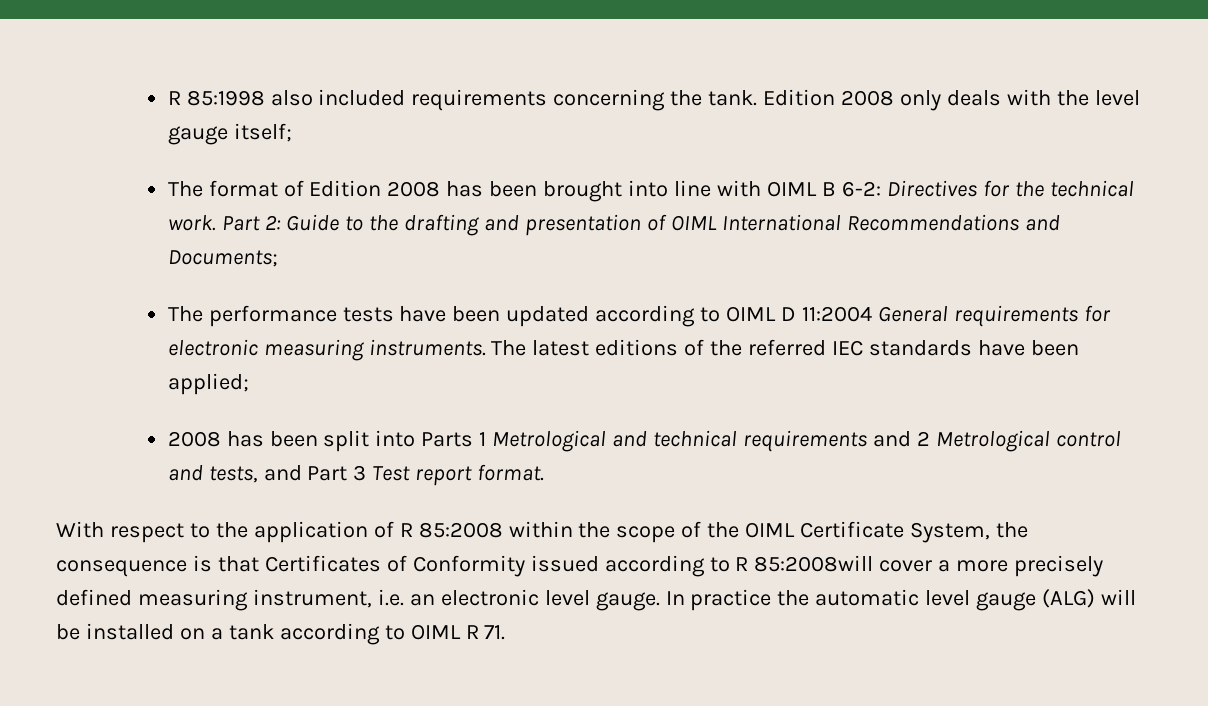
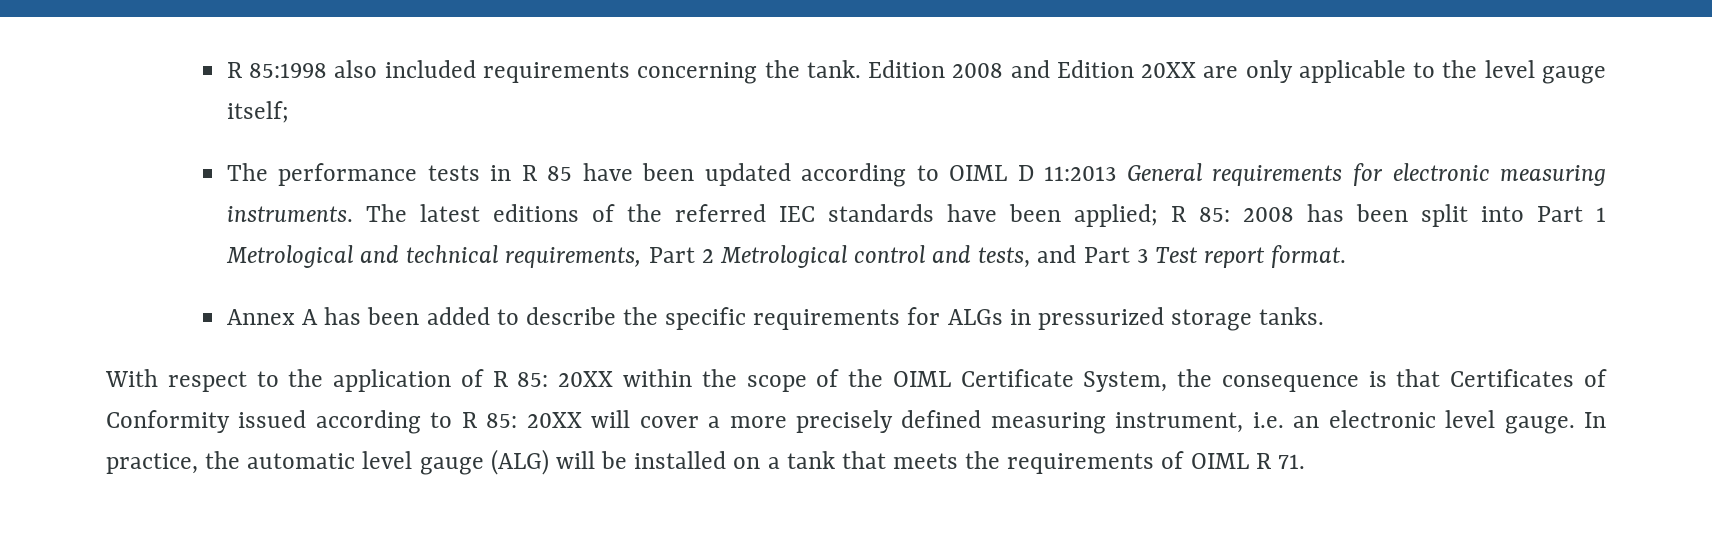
[900,89,1140,111] [167,123,292,145] [167,180,1134,202] [167,214,1060,236] [167,250,278,267] only deals with the level gauge itself; // The format of Edition 2008 has been brought into line with OIML B 6-2: Directives for the technical work. Part 2: Guide to the drafting and presentation of OIML International Recommendations and Documents; -> [1010,60,1606,84] [226,101,289,123] and Edition 20XX are only applicable to the level gauge itself;
(394, 314) none -> [490,165,573,181] in R 85
[802,306,873,322] 11:2004 -> [1044,166,1117,181] 11:2013
(249, 384) // -> [1170,206,1230,222] R 85:
[421,432,474,447] Parts -> [1536,206,1583,222] Part
[743,430,911,452] requirements and -> [505,247,695,268] requirements, Part
(545, 472) none -> [226,307,1325,331] // Annex A has been added to describe the specific requirements for ALGs in pressurized storage tanks.
[418,522,503,538] 85:2008 -> [517,371,614,387] 85: 20XX
[754,555,874,572] 85:2008will -> [486,410,631,428] 85: 20XX will
[690,589,772,611] practice -> [106,453,198,474] practice,
[279,623,405,645] according to -> [841,451,1185,474] that meets the requirements of

